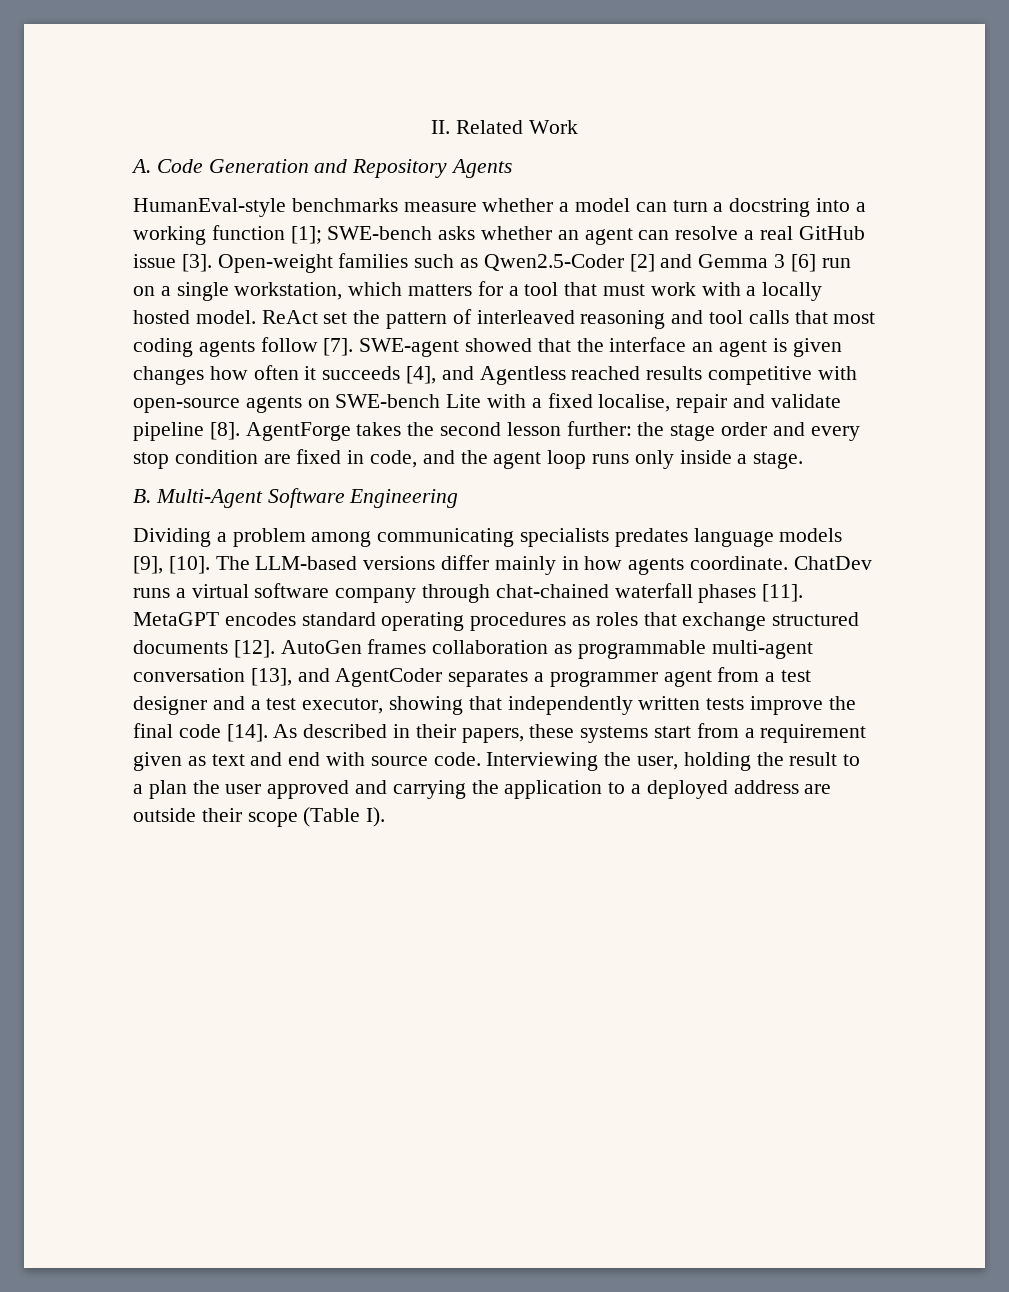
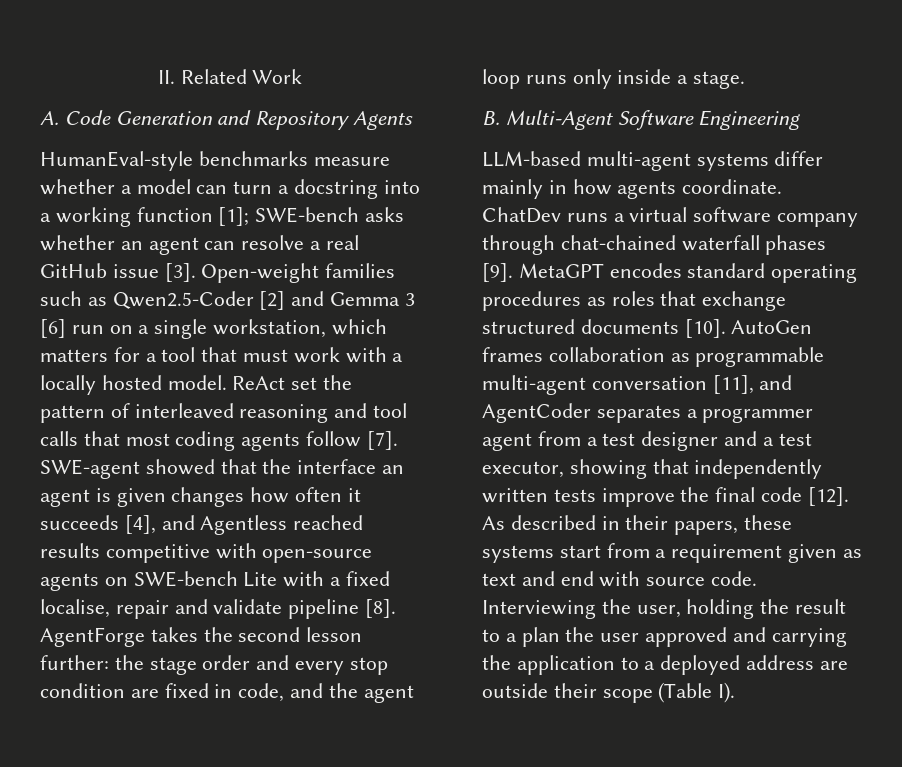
[133,528,843,547] [133,556,436,574] Dividing a problem among communicating specialists predates language models [9], [10]. The LLM-based versions -> [482,151,769,171] LLM-based multi-agent systems
[762,584,804,602] [11]. -> [482,263,513,282] [9].
[233,640,275,658] [12]. -> [684,319,726,338] [10].
[250,668,292,686] [13], -> [712,375,754,394] [11],
[226,724,268,742] [14]. -> [807,487,849,506] [12].

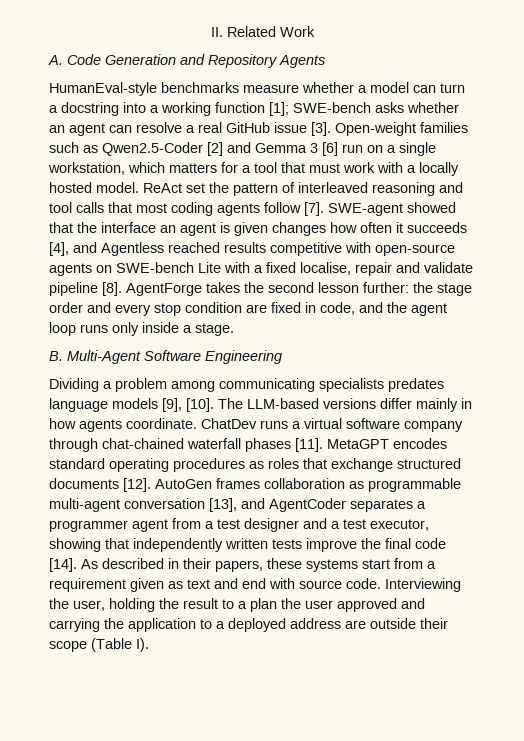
[482,151,769,171] LLM-based multi-agent systems -> [49,378,444,392] [49,398,376,412] Dividing a problem among communicating specialists predates language models [9], [10]. The LLM-based versions
[482,263,513,282] [9]. -> [295,438,323,452] [11].
[684,319,726,338] [10]. -> [123,478,151,492] [12].
[712,375,754,394] [11], -> [209,498,237,512] [13],
[807,487,849,506] [12]. -> [49,558,77,572] [14].

